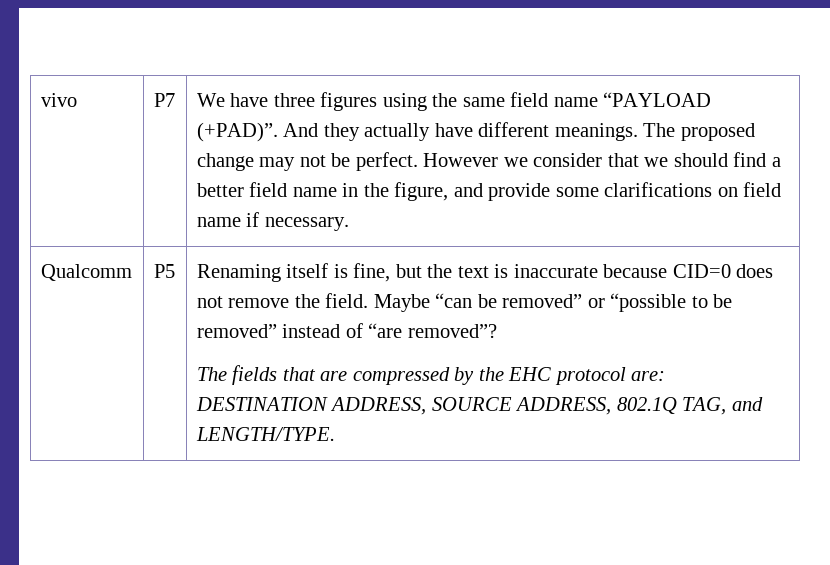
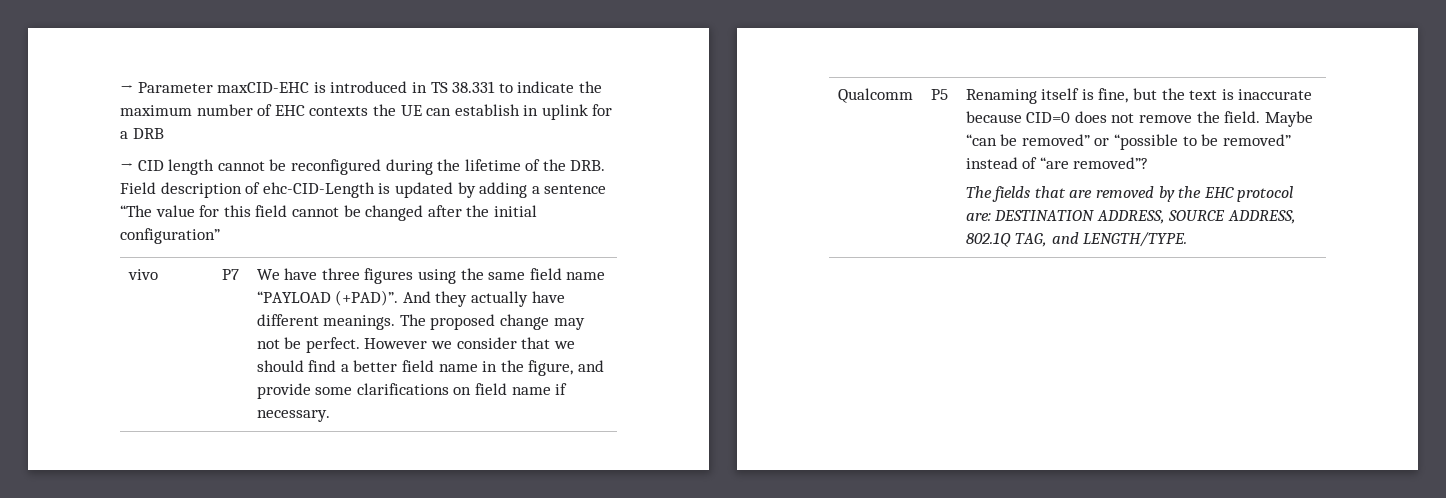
(40, 100) none -> [120,81,602,93] [120,104,613,120] [120,128,164,139] [120,159,606,175] [120,182,607,198] [120,205,537,221] [120,228,220,244] → Parameter maxCID-EHC is introduced in TS 38.331 to indicate the maximum number of EHC contexts the UE can establish in uplink for a DRB // → CID length cannot be reconfigured during the lifetime of the DRB. Field description of ehc-CID-Length is updated by adding a sentence “The value for this field cannot be changed after the initial configuration” //
[352,367,450,385] compressed -> [1095,186,1154,198] removed

